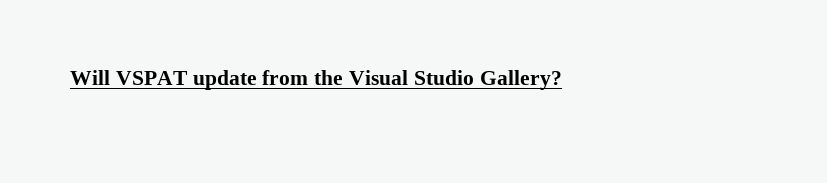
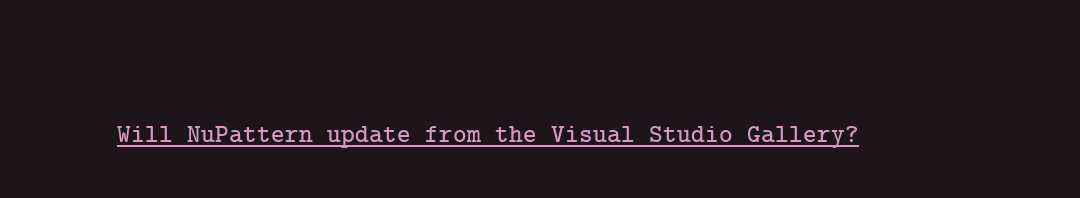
[115,71,188,85] VSPAT -> [187,126,313,143] NuPattern

